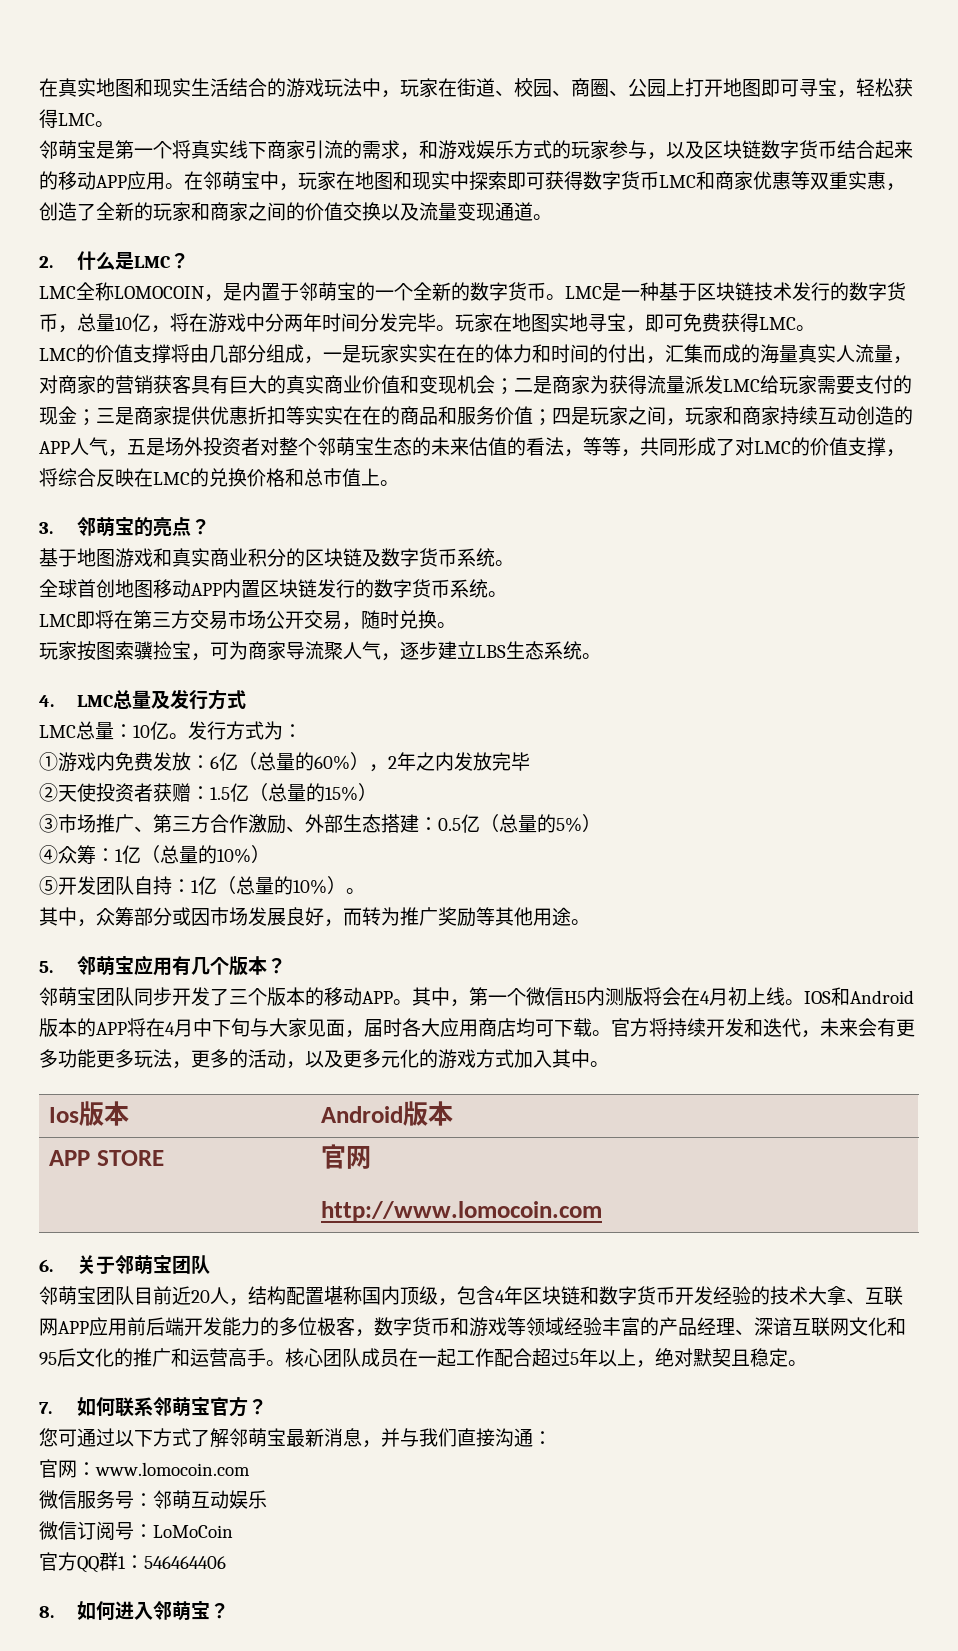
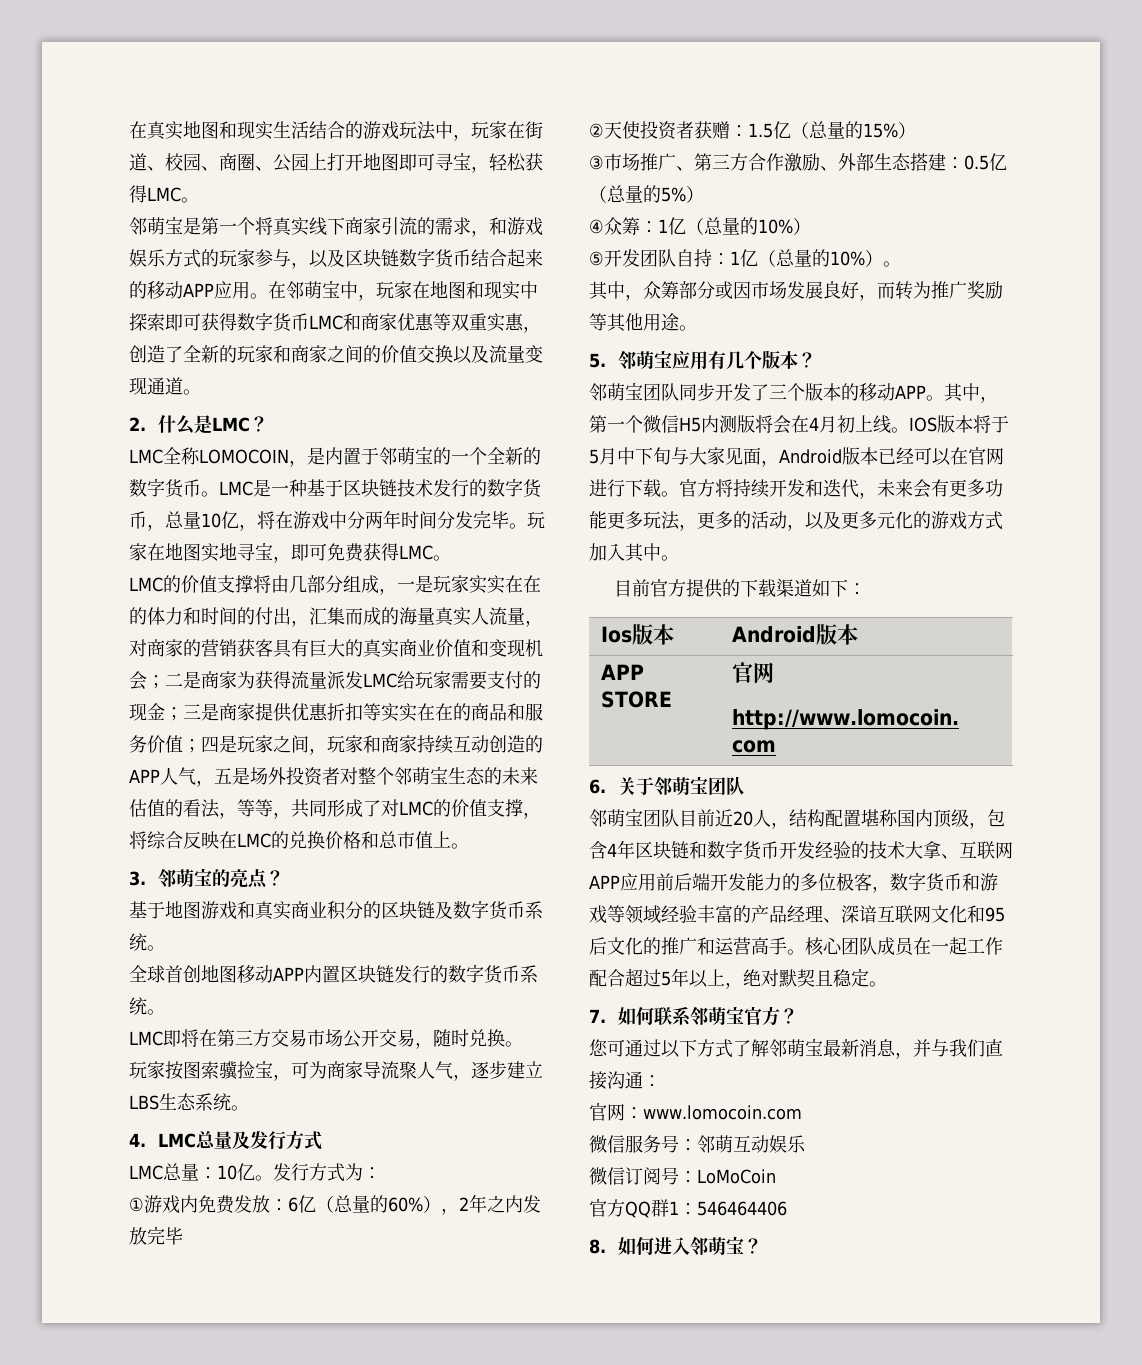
[831,987,914,1006] [39,1018,175,1037] 和Android版本的APP将在4 -> [937,415,1009,433] [589,449,599,464] 版本将于5
[364,1018,554,1037] 届时各大应用商店均可 -> [779,447,1004,466] [589,479,625,497] Android版本已经可以在官网进行
(609, 1064) none -> [613,579,866,598] // 目前官方提供的下载渠道如下：

